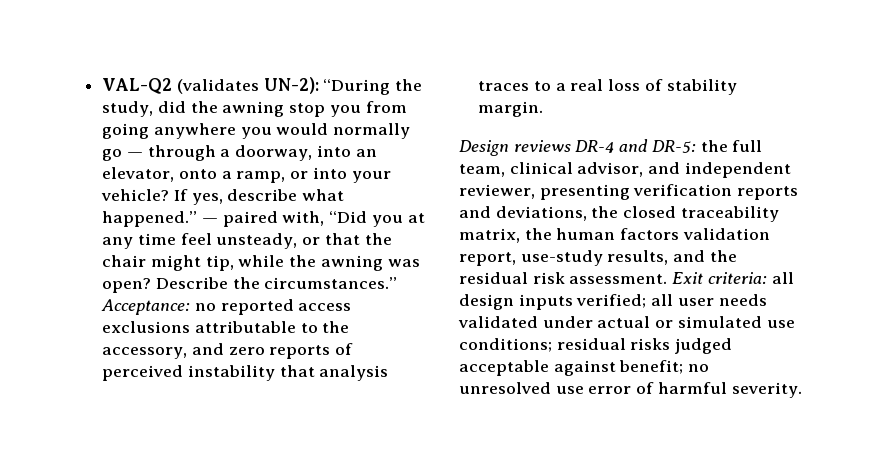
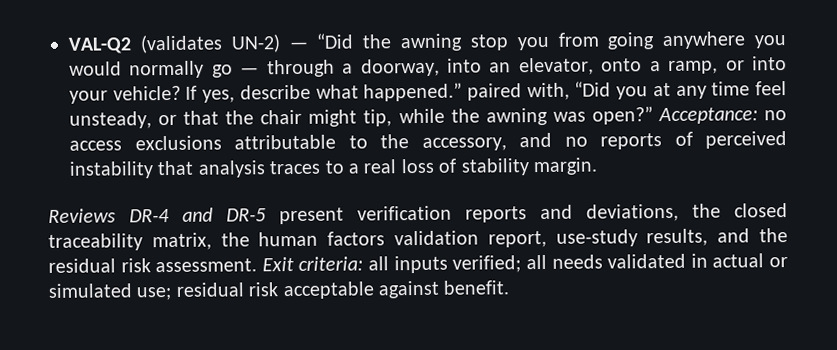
[263,77,423,95] [102,101,186,117] UN-2): “During the study, did -> [230,33,354,53] UN-2) — “Did
[201,218,218,223] — -> (463, 92) none
[102,277,398,293] open? Describe the circumstances.” -> [591,106,653,125] open?”
[220,299,294,315] reported -> (788, 115) none
[228,347,265,355] zero -> [564,136,588,147] no
[459,139,763,156] [459,162,791,178] [459,184,630,200] Design reviews DR-4 and DR-5: the full team, clinical advisor, and independent reviewer, presenting -> [48,207,344,225] Reviews DR-4 and DR-5 present
[459,294,514,310] design -> (390, 263) none
[677,298,714,306] user -> (547, 262) none
[542,316,593,328] under -> [690,253,708,268] in
[766,320,795,328] [459,338,733,354] [459,360,710,376] [459,382,802,398] use conditions; residual risks judged acceptable against benefit; no unresolved use error of harmful severity. -> [136,280,510,301] use; residual risk acceptable against benefit.

